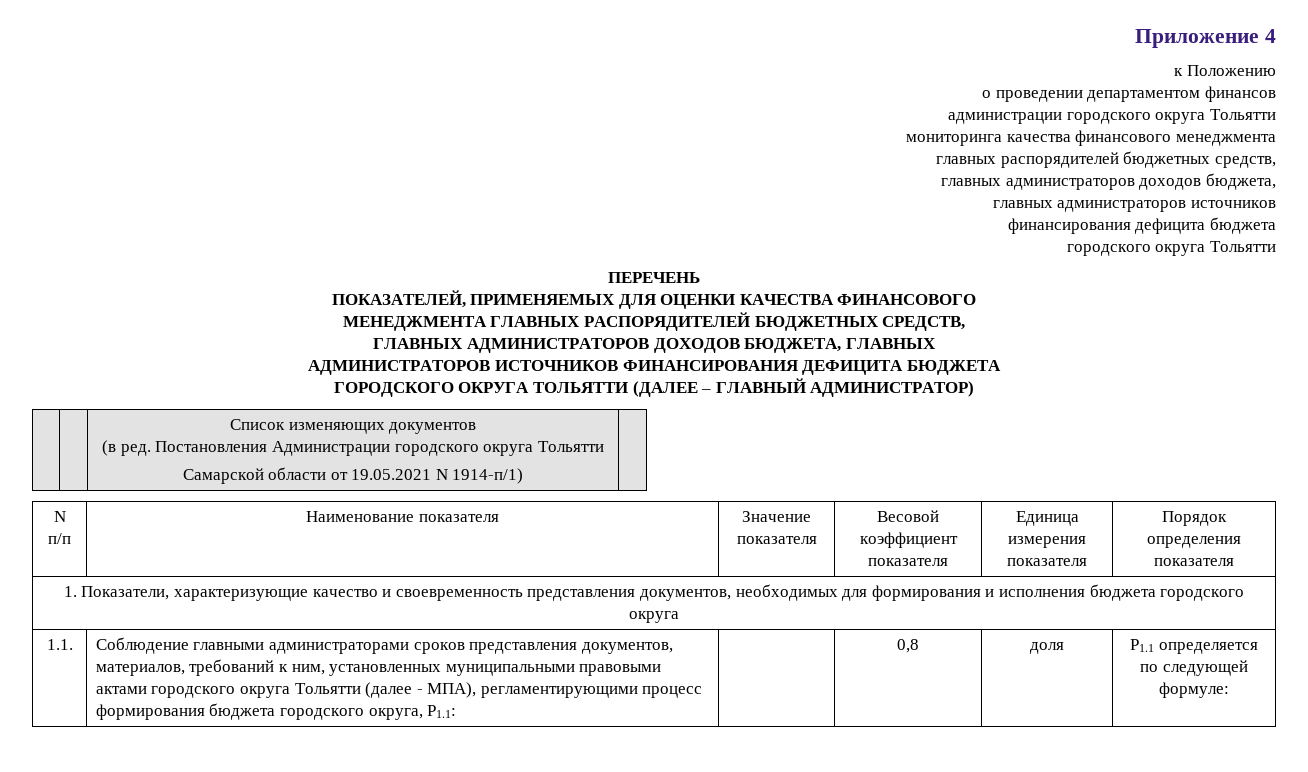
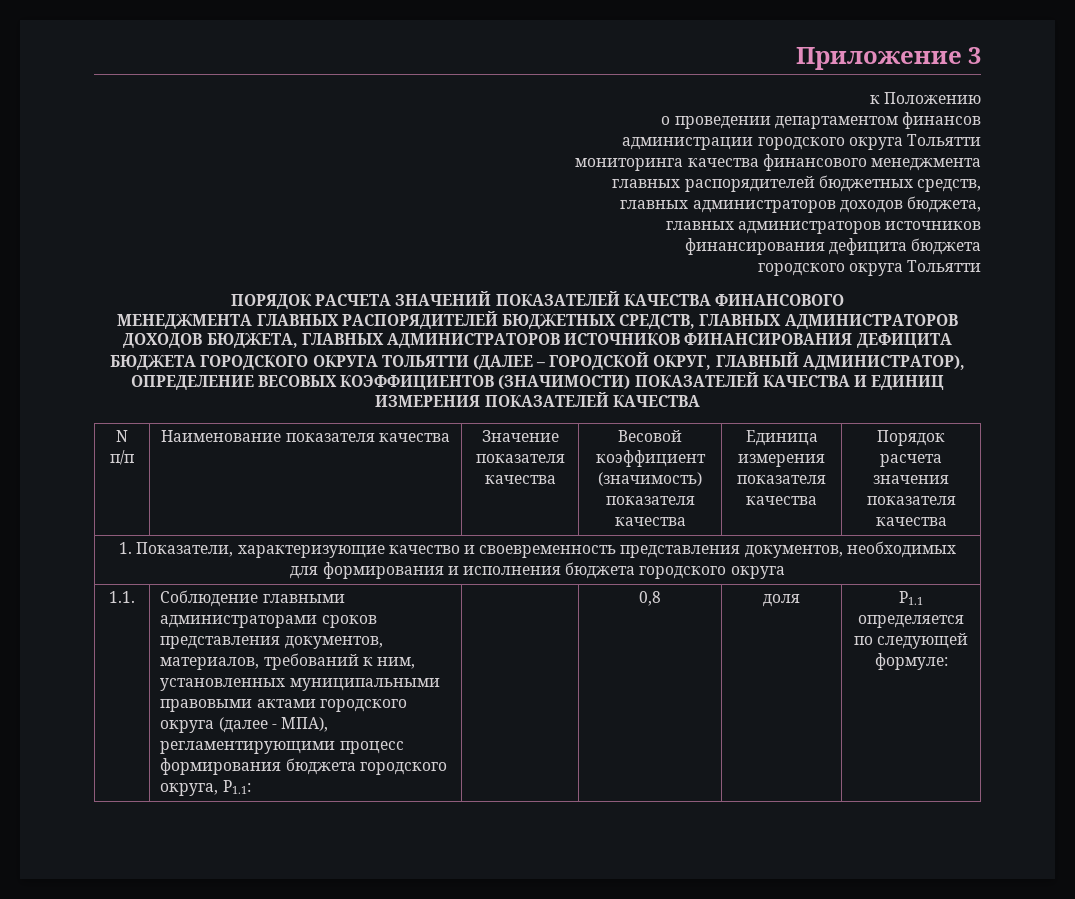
[1265,29,1276,43] 4 -> [968,47,981,64] 3
[608,272,700,283] [331,290,736,309] ПЕРЕЧЕНЬ // ПОКАЗАТЕЛЕЙ, ПРИМЕНЯЕМЫХ ДЛЯ ОЦЕНКИ -> [231,291,620,309] ПОРЯДОК РАСЧЕТА ЗНАЧЕНИЙ ПОКАЗАТЕЛЕЙ
(966, 323) // -> (696, 321) none
(936, 343) // -> (384, 339) none
(1001, 367) // -> (197, 362) none
[715,378,975,397] [229,419,477,434] [102,440,604,456] [182,467,524,484] ГЛАВНЫЙ АДМИНИСТРАТОР) // | | Список изменяющих документов // (в ред. Постановления Администрации городского округа Тольятти // Самарской области от 19.05.2021 N 1914-п/1) | -> [549,352,965,370] [130,372,945,390] [375,392,700,407] ГОРОДСКОЙ ОКРУГ, ГЛАВНЫЙ АДМИНИСТРАТОР), ОПРЕДЕЛЕНИЕ ВЕСОВЫХ КОЭФФИЦИЕНТОВ (ЗНАЧИМОСТИ) ПОКАЗАТЕЛЕЙ КАЧЕСТВА И ЕДИНИЦ ИЗМЕРЕНИЯ ПОКАЗАТЕЛЕЙ КАЧЕСТВА
(499, 518) none -> [378,433,450,442] качества
(817, 540) none -> [484,475,556,484] качества
[868,558,948,566] показателя -> [598,472,702,486] [605,496,695,505] [614,517,686,526] (значимость) показателя качества
(1087, 562) none -> [746,496,817,505] качества
[1147,536,1242,548] [1154,558,1235,566] определения показателя -> [880,454,942,467] [873,475,949,484] [866,496,956,505] [875,517,947,526] расчета значения показателя качества
[294,683,361,694] Тольятти -> (215, 726) none

